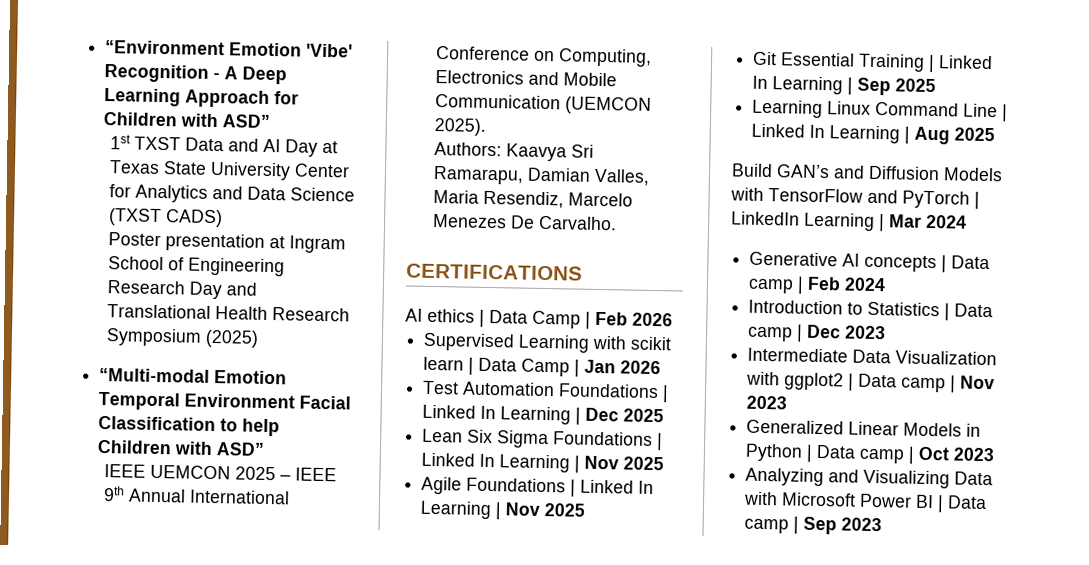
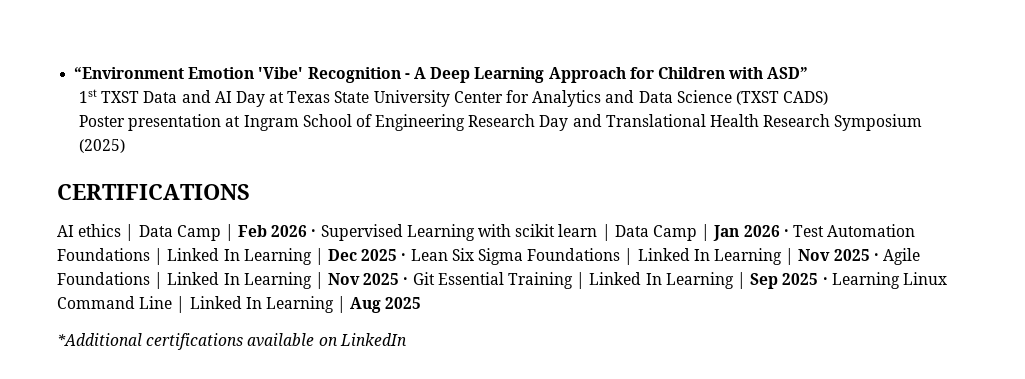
[99,367,288,385] [98,391,352,411] [98,415,281,437] [97,439,266,456] [104,464,338,482] [103,486,291,505] [436,45,653,67] [435,69,618,87] [435,93,653,115] [434,117,487,136] [434,141,595,162] [433,165,651,186] [433,189,634,209] [432,213,618,231] // “Multi-modal Emotion Temporal Environment Facial Classification to help Children with ASD” // IEEE UEMCON 2025 – IEEE 9th Annual International Conference on Computing, Electronics and Mobile Communication (UEMCON 2025). // Authors: Kaavya Sri Ramarapu, Damian Valles, Maria Resendiz, Marcelo Menezes De Carvalho. -> (125, 146) none
(673, 319) // -> [311,229,317,237] ·
(662, 367) // -> [783,229,789,237] ·
(665, 415) // -> [401,253,407,261] ·
(665, 463) // -> [873,253,879,261] ·
(586, 510) // -> [403,277,409,285] ·
(937, 85) // -> [822,277,828,285] ·
[731,163,1003,182] [730,187,980,209] [731,211,967,232] [749,251,991,273] [748,276,887,294] [748,299,994,321] [747,324,887,342] [747,347,998,366] [746,371,996,393] [746,395,788,410] [746,419,982,437] [745,443,996,464] [745,467,994,489] [744,491,988,513] [744,516,883,535] Build GAN’s and Diffusion Models with TensorFlow and PyTorch | LinkedIn Learning | Mar 2024 // Generative AI concepts | Data camp | Feb 2024 // Introduction to Statistics | Data camp | Dec 2023 // Intermediate Data Visualization with ggplot2 | Data camp | Nov 2023 // Generalized Linear Models in Python | Data camp | Oct 2023 // Analyzing and Visualizing Data with Microsoft Power BI | Data camp | Sep 2023 -> [57,333,407,350] *Additional certifications available on LinkedIn

